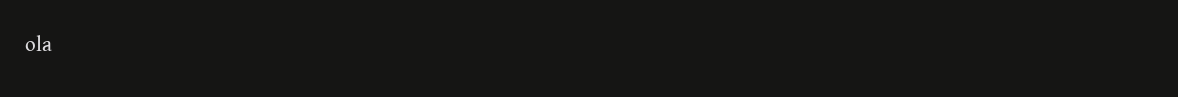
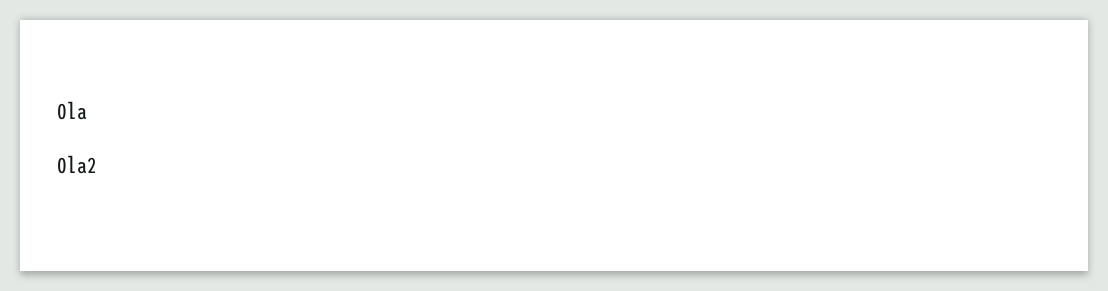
[25,35,52,51] ola -> [57,101,87,120] [57,155,97,174] Ola // Ola2

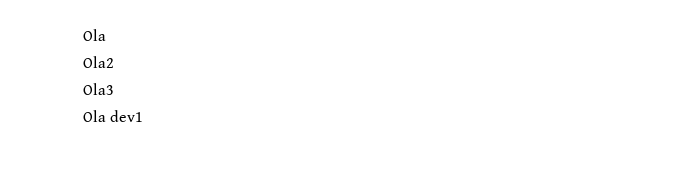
(97, 164) none -> [83,83,114,95] [83,110,144,122] // Ola3 // Ola dev1

